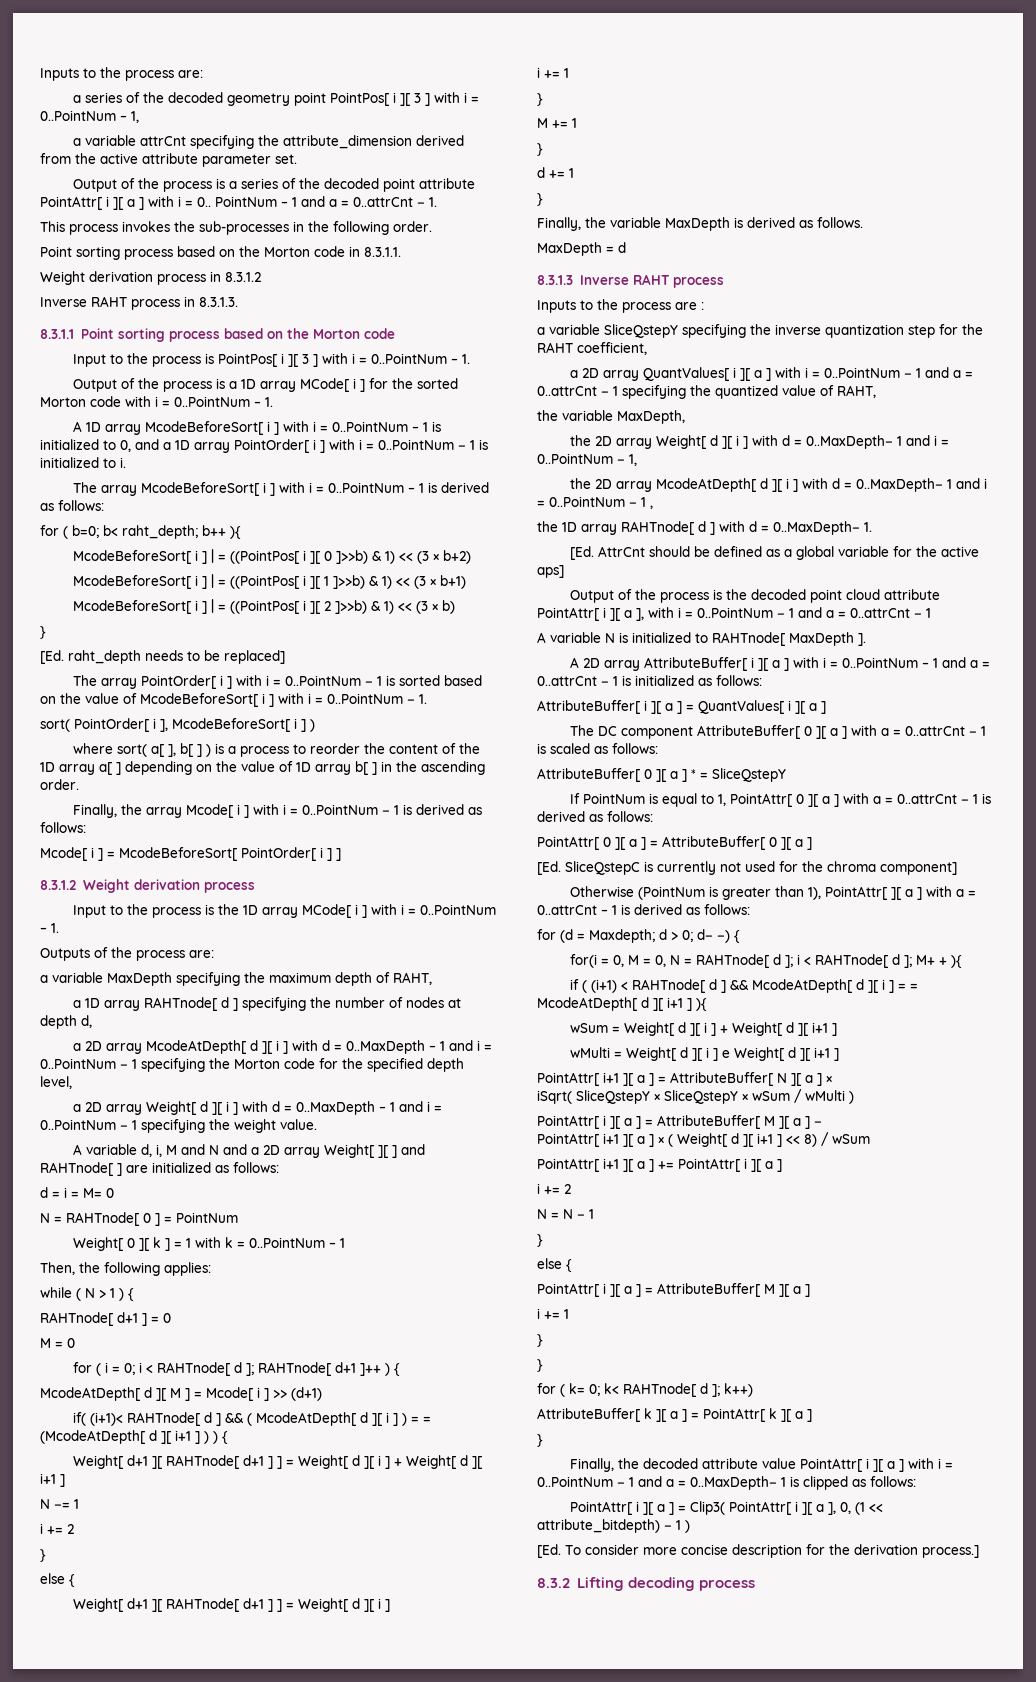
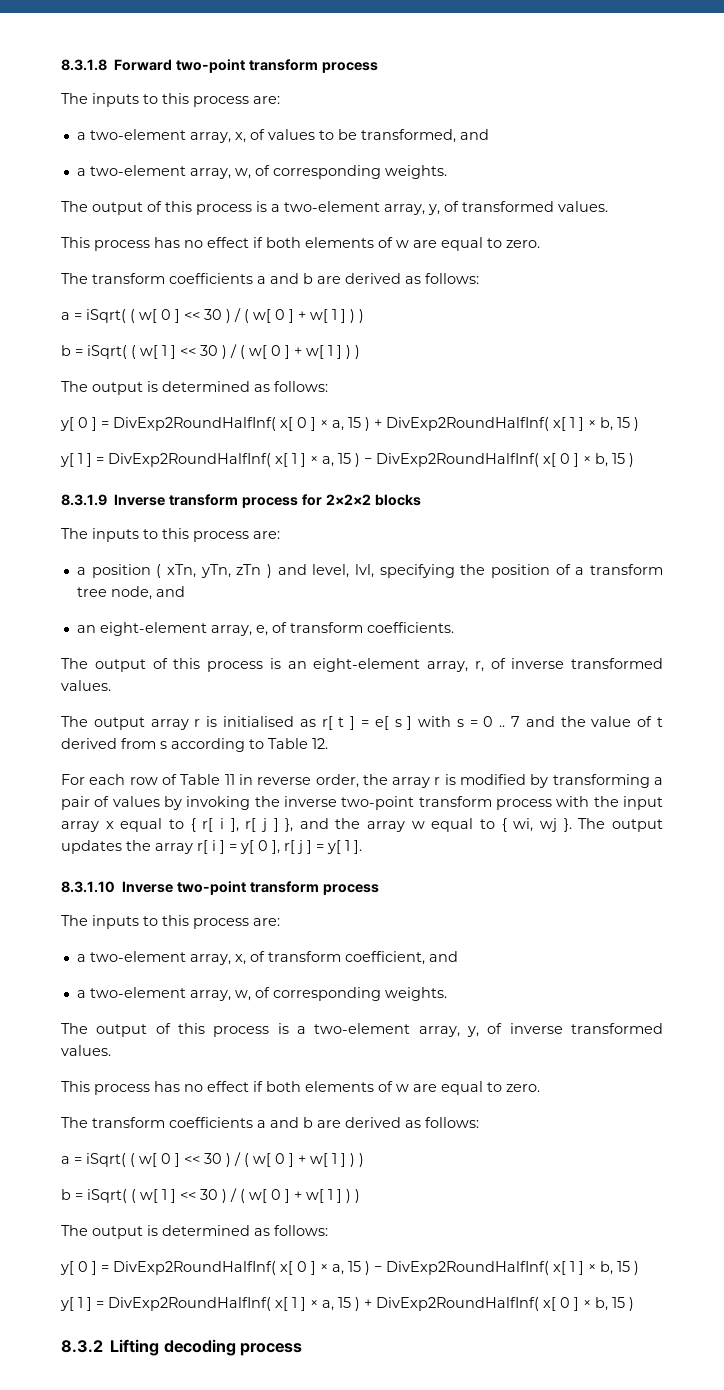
[40,67,203,81] [73,92,480,106] [40,110,139,123] [73,135,465,149] [40,153,297,167] [73,178,476,192] [40,196,437,210] [40,221,432,235] [40,246,401,260] [40,271,261,285] [40,296,238,310] [40,328,395,342] [73,353,471,367] [73,378,459,392] [40,396,273,407] [73,421,442,435] [40,439,488,453] [40,457,126,468] [73,482,490,496] [40,500,104,511] [40,525,241,539] [73,549,472,564] [73,574,467,589] [73,599,456,614] [40,626,46,639] [40,650,285,664] [73,675,483,689] [40,693,427,707] [40,718,315,732] [73,743,481,757] [40,761,485,775] [40,779,79,790] [73,804,483,818] [40,822,86,833] [40,847,341,861] [40,879,255,893] [73,904,497,918] [40,923,59,933] [40,947,214,961] [40,972,432,986] [73,997,462,1011] [40,1015,92,1029] [73,1040,493,1054] [40,1058,464,1072] [40,1076,72,1089] [73,1101,443,1115] [40,1119,317,1133] [73,1144,426,1158] [40,1162,279,1176] [40,1187,114,1198] [40,1212,238,1226] [73,1237,346,1251] [40,1262,211,1276] [40,1287,134,1301] [40,1312,171,1326] [40,1338,75,1348] [73,1362,401,1376] [40,1387,322,1401] [73,1412,432,1426] [40,1430,228,1444] [73,1455,484,1469] [40,1473,65,1487] [40,1499,79,1509] [40,1523,74,1534] [40,1549,46,1562] [40,1573,75,1587] [73,1598,391,1612] [537,67,569,78] [537,93,543,106] [537,118,577,128] [537,143,543,156] [537,167,574,178] [537,193,543,206] [537,217,863,231] [537,242,626,256] [537,274,724,288] [537,299,704,313] [537,324,983,338] [537,342,647,355] [570,367,974,381] [537,385,876,399] [537,410,685,424] [570,435,950,449] [537,453,637,466] [570,478,988,492] [537,496,653,509] [537,521,872,535] [570,546,980,560] [537,565,564,578] [570,589,941,603] [537,607,931,621] [537,632,866,646] [570,657,991,671] [537,675,762,686] [537,700,826,714] [570,725,987,739] [537,743,658,754] [537,768,786,782] [570,793,992,807] [537,811,653,822] [537,836,812,850] [537,861,957,875] [570,886,977,900] [537,904,750,915] [537,929,740,943] [570,954,963,968] [570,979,919,993] [537,997,707,1011] [570,1022,838,1036] [570,1047,840,1061] [537,1072,832,1086] [537,1089,854,1104] [537,1115,822,1129] [537,1132,870,1147] [537,1158,782,1172] [537,1183,571,1194] [537,1209,594,1219] [537,1234,543,1247] [537,1258,572,1272] [537,1283,810,1297] [537,1308,569,1319] [537,1334,543,1347] [537,1359,543,1372] [537,1383,753,1397] [537,1408,812,1422] [537,1434,543,1447] [570,1458,954,1472] [537,1476,916,1490] [570,1501,884,1515] [537,1519,690,1533] [537,1544,979,1558] Inputs to the process are: // a series of the decoded geometry point PointPos[ i ][ 3 ] with i = 0..PointNum – 1, // a variable attrCnt specifying the attribute_dimension derived from the active attribute parameter set. // Output of the process is a series of the decoded point attribute PointAttr[ i ][ a ] with i = 0.. PointNum – 1 and a = 0..attrCnt − 1. // This process invokes the sub-processes in the following order. // Point sorting process based on the Morton code in 8.3.1.1. // Weight derivation process in 8.3.1.2 // Inverse RAHT process in 8.3.1.3. // 8.3.1.1 Point sorting process based on the Morton code // Input to the process is PointPos[ i ][ 3 ] with i = 0..PointNum – 1. // Output of the process is a 1D array MCode[ i ] for the sorted Morton code with i = 0..PointNum – 1. // A 1D array McodeBeforeSort[ i ] with i = 0..PointNum – 1 is initialized to 0, and a 1D array PointOrder[ i ] with i = 0..PointNum − 1 is initialized to i. // The array McodeBeforeSort[ i ] with i = 0..PointNum – 1 is derived as follows: // for ( b=0; b< raht_depth; b++ ){ // McodeBeforeSort[ i ] | = ((PointPos[ i ][ 0 ]>>b) & 1) << (3 × b+2) // McodeBeforeSort[ i ] | = ((PointPos[ i ][ 1 ]>>b) & 1) << (3 × b+1) // McodeBeforeSort[ i ] | = ((PointPos[ i ][ 2 ]>>b) & 1) << (3 × b) // } // [Ed. raht_depth needs to be replaced] // The array PointOrder[ i ] with i = 0..PointNum − 1 is sorted based on the value of McodeBeforeSort[ i ] with i = 0..PointNum − 1. // sort( PointOrder[ i ], McodeBeforeSort[ i ] ) // where sort( a[ ], b[ ] ) is a process to reorder the content of the 1D array a[ ] depending on the value of 1D array b[ ] in the ascending order. // Finally, the array Mcode[ i ] with i = 0..PointNum − 1 is derived as follows: // Mcode[ i ] = McodeBeforeSort[ PointOrder[ i ] ] // 8.3.1.2 Weight derivation process // Input to the process is the 1D array MCode[ i ] with i = 0..PointNum – 1. // Outputs of the process are: // a variable MaxDepth specifying the maximum depth of RAHT, // a 1D array RAHTnode[ d ] specifying the number of nodes at depth d, // a 2D array McodeAtDepth[ d ][ i ] with d = 0..MaxDepth – 1 and i = 0..PointNum − 1 specifying the Morton code for the specified depth level, // a 2D array Weight[ d ][ i ] with d = 0..MaxDepth – 1 and i = 0..PointNum − 1 specifying the weight value. // A variable d, i, M and N and a 2D array Weight[ ][ ] and RAHTnode[ ] are initialized as follows: // d = i = M= 0 // N = RAHTnode[ 0 ] = PointNum // Weight[ 0 ][ k ] = 1 with k = 0..PointNum – 1 // Then, the following applies: // while ( N > 1 ) { // RAHTnode[ d+1 ] = 0 // M = 0 // for ( i = 0; i < RAHTnode[ d ]; RAHTnode[ d+1 ]++ ) { // McodeAtDepth[ d ][ M ] = Mcode[ i ] >> (d+1) // if( (i+1)< RAHTnode[ d ] && ( McodeAtDepth[ d ][ i ] ) = = (McodeAtDepth[ d ][ i+1 ] ) ) { // Weight[ d+1 ][ RAHTnode[ d+1 ] ] = Weight[ d ][ i ] + Weight[ d ][ i+1 ] // N −= 1 // i += 2 // } // else { // Weight[ d+1 ][ RAHTnode[ d+1 ] ] = Weight[ d ][ i ] // i += 1 // } // M += 1 // } // d += 1 // } // Finally, the variable MaxDepth is derived as follows. // MaxDepth = d // 8.3.1.3 Inverse RAHT process // Inputs to the process are : // a variable SliceQstepY specifying the inverse quantization step for the RAHT coefficient, // a 2D array QuantValues[ i ][ a ] with i = 0..PointNum − 1 and a = 0..attrCnt − 1 specifying the quantized value of RAHT, // the variable MaxDepth, // the 2D array Weight[ d ][ i ] with d = 0..MaxDepth− 1 and i = 0..PointNum − 1, // the 2D array McodeAtDepth[ d ][ i ] with d = 0..MaxDepth− 1 and i = 0..PointNum − 1 , // the 1D array RAHTnode[ d ] with d = 0..MaxDepth− 1. // [Ed. AttrCnt should be defined as a global variable for the active aps] // Output of the process is the decoded point cloud attribute PointAttr[ i ][ a ], with i = 0..PointNum − 1 and a = 0..attrCnt − 1 // A variable N is initialized to RAHTnode[ MaxDepth ]. // A 2D array AttributeBuffer[ i ][ a ] with i = 0..PointNum – 1 and a = 0..attrCnt − 1 is initialized as follows: // AttributeBuffer[ i ][ a ] = QuantValues[ i ][ a ] // The DC component AttributeBuffer[ 0 ][ a ] with a = 0..attrCnt − 1 is scaled as follows: // AttributeBuffer[ 0 ][ a ] * = SliceQstepY // If PointNum is equal to 1, PointAttr[ 0 ][ a ] with a = 0..attrCnt − 1 is derived as follows: // PointAttr[ 0 ][ a ] = AttributeBuffer[ 0 ][ a ] // [Ed. SliceQstepC is currently not used for the chroma component] // Otherwise (PointNum is greater than 1), PointAttr[ ][ a ] with a = 0..attrCnt – 1 is derived as follows: // for (d = Maxdepth; d > 0; d− −) { // for(i = 0, M = 0, N = RAHTnode[ d ]; i < RAHTnode[ d ]; M+ + ){ // if ( (i+1) < RAHTnode[ d ] && McodeAtDepth[ d ][ i ] = = McodeAtDepth[ d ][ i+1 ] ){ // wSum = Weight[ d ][ i ] + Weight[ d ][ i+1 ] // wMulti = Weight[ d ][ i ] e Weight[ d ][ i+1 ] // PointAttr[ i+1 ][ a ] = AttributeBuffer[ N ][ a ] × // iSqrt( SliceQstepY × SliceQstepY × wSum / wMulti ) // PointAttr[ i ][ a ] = AttributeBuffer[ M ][ a ] − // PointAttr[ i+1 ][ a ] × ( Weight[ d ][ i+1 ] << 8) / wSum // PointAttr[ i+1 ][ a ] += PointAttr[ i ][ a ] // i += 2 // N = N − 1 // } // else { // PointAttr[ i ][ a ] = AttributeBuffer[ M ][ a ] // i += 1 // } // } // for ( k= 0; k< RAHTnode[ d ]; k++) // AttributeBuffer[ k ][ a ] = PointAttr[ k ][ a ] // } // Finally, the decoded attribute value PointAttr[ i ][ a ] with i = 0..PointNum − 1 and a = 0..MaxDepth− 1 is clipped as follows: // PointAttr[ i ][ a ] = Clip3( PointAttr[ i ][ a ], 0, (1 << attribute_bitdepth) − 1 ) // [Ed. To consider more concise description for the derivation process.] -> [61,59,378,73] [61,93,280,107] [76,129,489,143] [76,165,447,179] [61,201,608,215] [61,237,540,251] [61,273,479,284] [61,308,364,323] [61,344,360,359] [61,381,328,395] [60,417,639,431] [60,453,634,467] [61,494,421,508] [61,528,280,542] [76,564,663,578] [76,586,185,600] [76,622,454,636] [61,658,663,672] [61,680,111,691] [61,716,664,730] [61,738,328,752] [61,774,663,788] [61,796,663,810] [61,818,664,832] [61,840,362,854] [61,881,379,895] [61,915,280,929] [76,951,458,965] [76,987,447,1001] [61,1023,663,1037] [61,1045,111,1056] [61,1081,540,1095] [61,1117,479,1128] [61,1152,364,1167] [61,1188,360,1203] [61,1225,328,1239] [60,1261,639,1275] [60,1297,634,1311] 8.3.1.8 Forward two-point transform process // The inputs to this process are: // a two-element array, x, of values to be transformed, and // a two-element array, w, of corresponding weights. // The output of this process is a two-element array, y, of transformed values. // This process has no effect if both elements of w are equal to zero. // The transform coefficients a and b are derived as follows: // a = iSqrt( ( w[ 0 ] << 30 ) / ( w[ 0 ] + w[ 1 ] ) ) // b = iSqrt( ( w[ 1 ] << 30 ) / ( w[ 0 ] + w[ 1 ] ) ) // The output is determined as follows: // y[ 0 ] = DivExp2RoundHalfInf( x[ 0 ] × a, 15 ) + DivExp2RoundHalfInf( x[ 1 ] × b, 15 ) // y[ 1 ] = DivExp2RoundHalfInf( x[ 1 ] × a, 15 ) − DivExp2RoundHalfInf( x[ 0 ] × b, 15 ) // 8.3.1.9 Inverse transform process for 2×2×2 blocks // The inputs to this process are: // a position ( xTn, yTn, zTn ) and level, lvl, specifying the position of a transform tree node, and // an eight-element array, e, of transform coefficients. // The output of this process is an eight-element array, r, of inverse transformed values. // The output array r is initialised as r[ t ] = e[ s ] with s = 0 .. 7 and the value of t derived from s according to Table 12. // For each row of Table 11 in reverse order, the array r is modified by transforming a pair of values by invoking the inverse two-point transform process with the input array x equal to { r[ i ], r[ j ] }, and the array w equal to { wi, wj }. The output updates the array r[ i ] = y[ 0 ], r[ j ] = y[ 1 ]. // 8.3.1.10 Inverse two-point transform process // The inputs to this process are: // a two-element array, x, of transform coefficient, and // a two-element array, w, of corresponding weights. // The output of this process is a two-element array, y, of inverse transformed values. // This process has no effect if both elements of w are equal to zero. // The transform coefficients a and b are derived as follows: // a = iSqrt( ( w[ 0 ] << 30 ) / ( w[ 0 ] + w[ 1 ] ) ) // b = iSqrt( ( w[ 1 ] << 30 ) / ( w[ 0 ] + w[ 1 ] ) ) // The output is determined as follows: // y[ 0 ] = DivExp2RoundHalfInf( x[ 0 ] × a, 15 ) − DivExp2RoundHalfInf( x[ 1 ] × b, 15 ) // y[ 1 ] = DivExp2RoundHalfInf( x[ 1 ] × a, 15 ) + DivExp2RoundHalfInf( x[ 0 ] × b, 15 )

